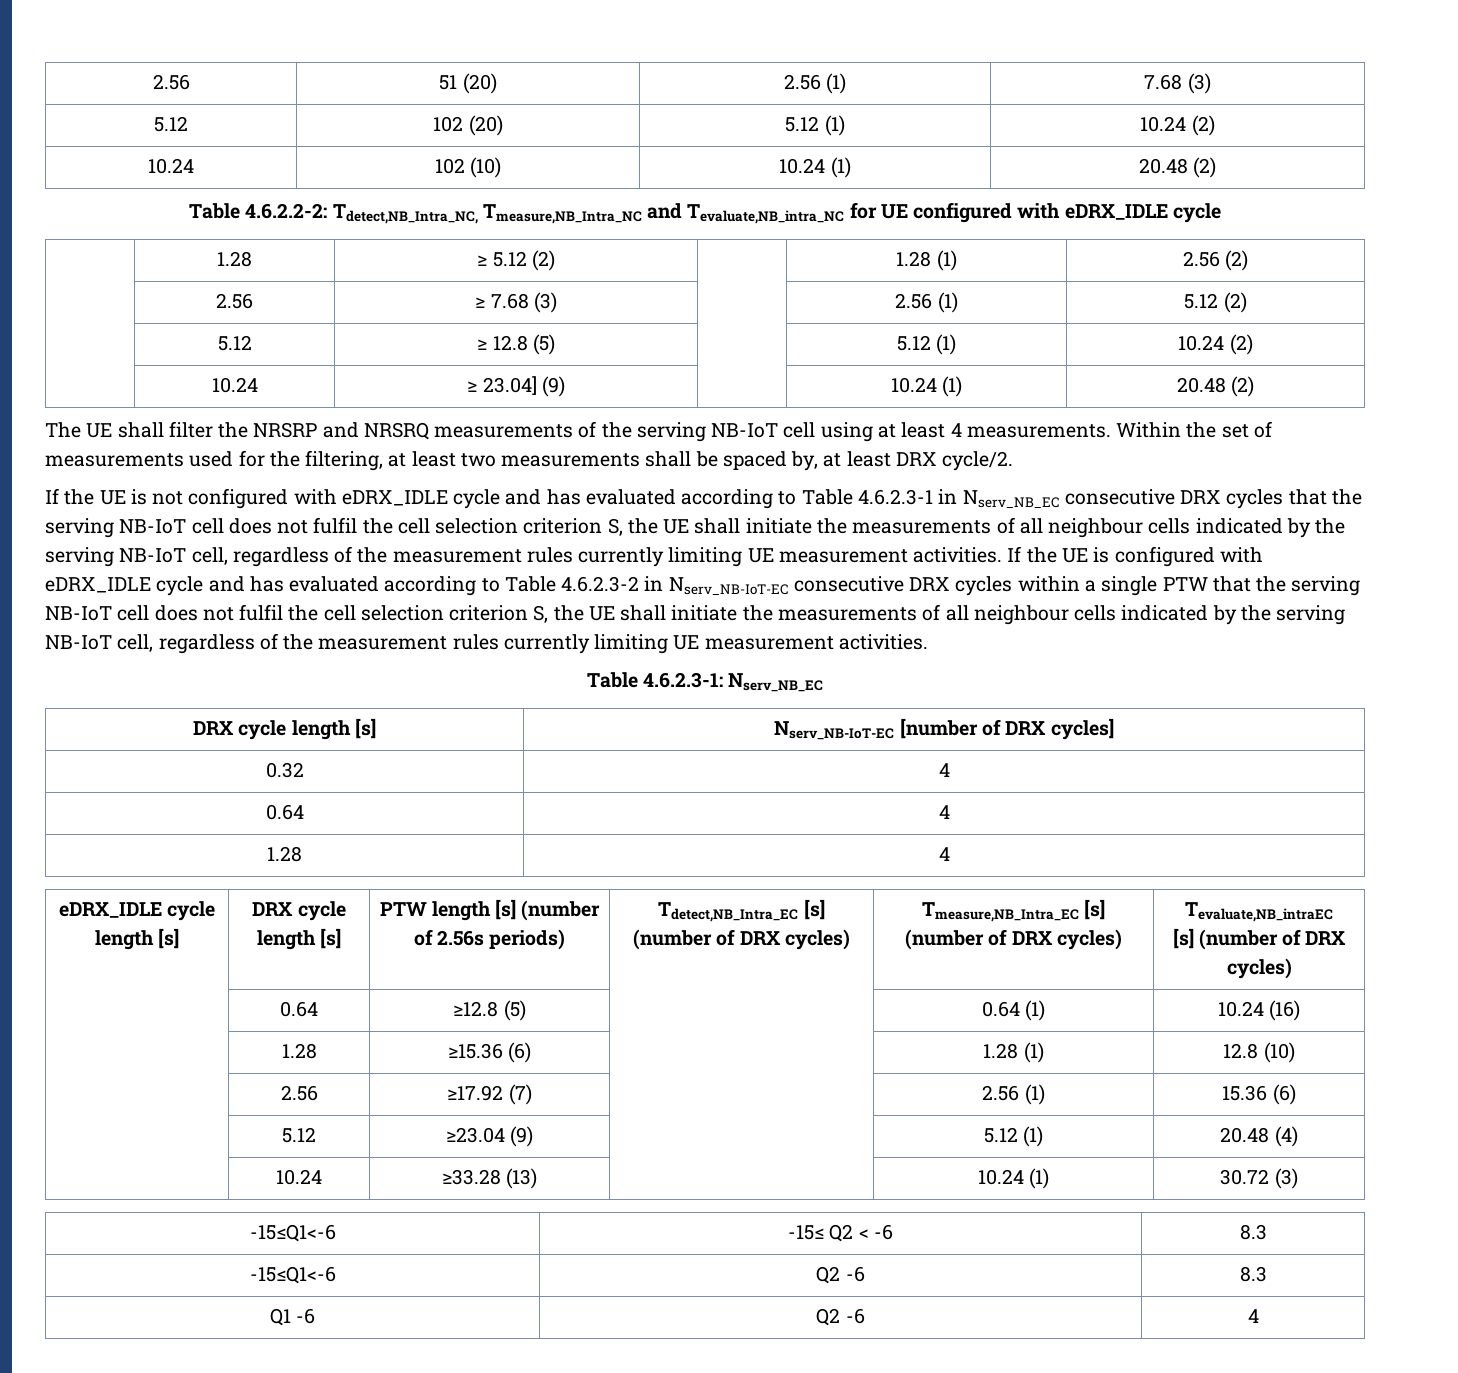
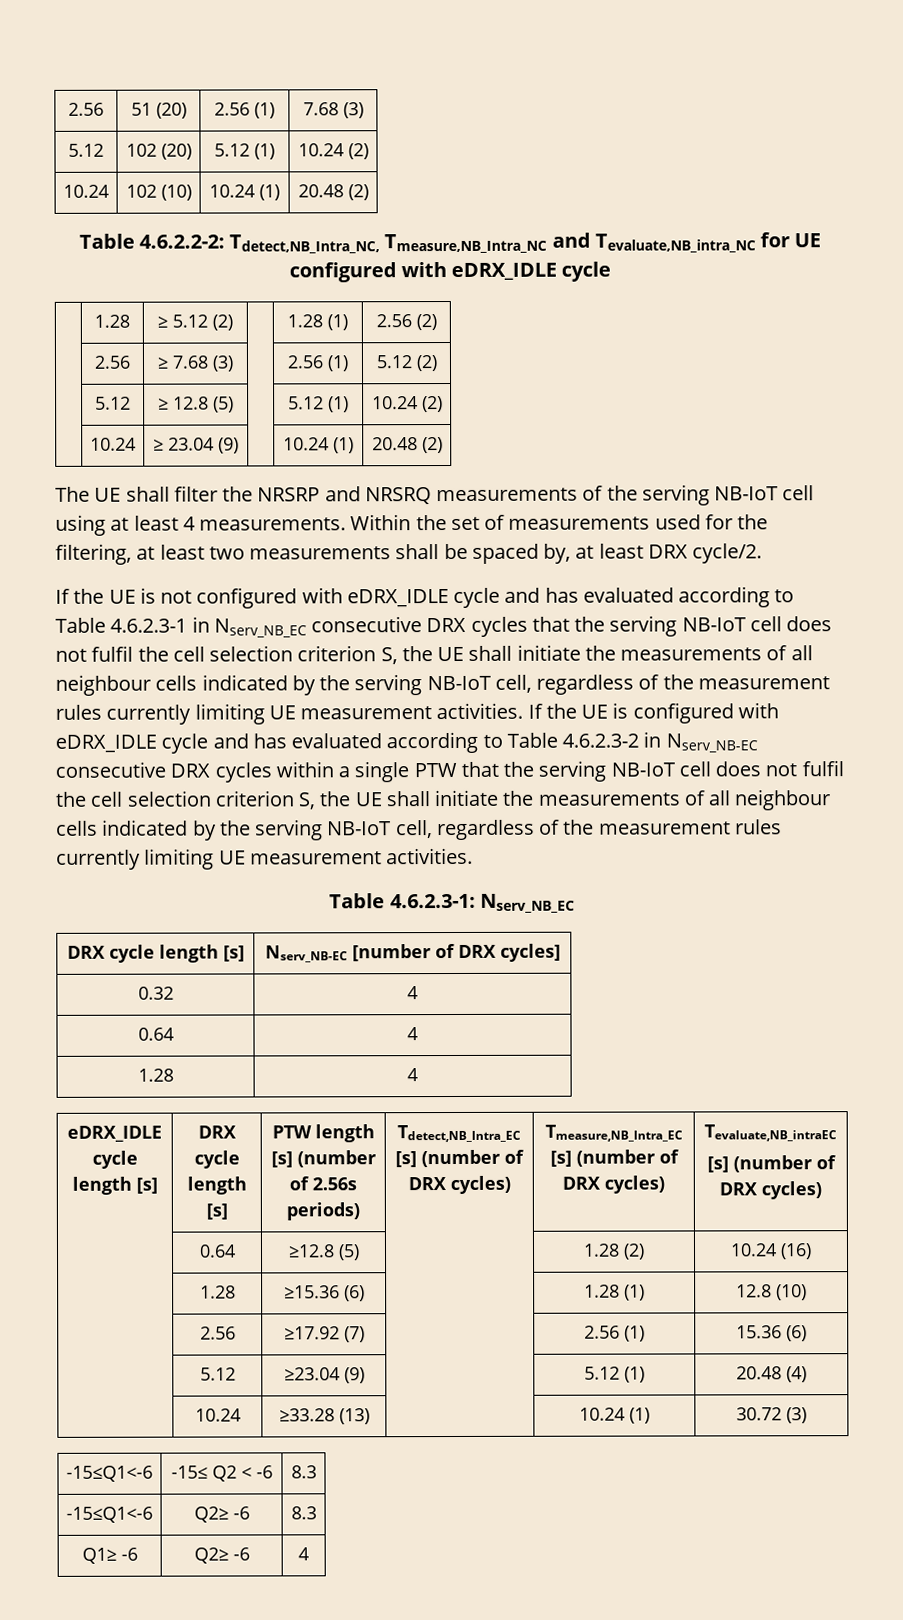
[482,376,537,395] 23.04] -> [168,437,214,451] 23.04
[668,577,789,596] Nserv_NB-IoT-EC -> [665,733,758,753] Nserv_NB-EC
[774,721,895,740] Nserv_NB-IoT-EC -> [264,945,348,963] Nserv_NB-EC
[981,1000,1046,1021] 0.64 (1) -> [583,1243,645,1260] 1.28 (2)
[816,1266,865,1284] [1239,1266,1267,1282] [269,1308,316,1326] [816,1308,841,1326] Q2 -6 | 8.3 // Q1 -6 | Q2 -> [193,1506,250,1523] [290,1506,317,1520] [81,1547,138,1564] [193,1547,229,1564] Q2≥ -6 | 8.3 // Q1≥ -6 | Q2≥

